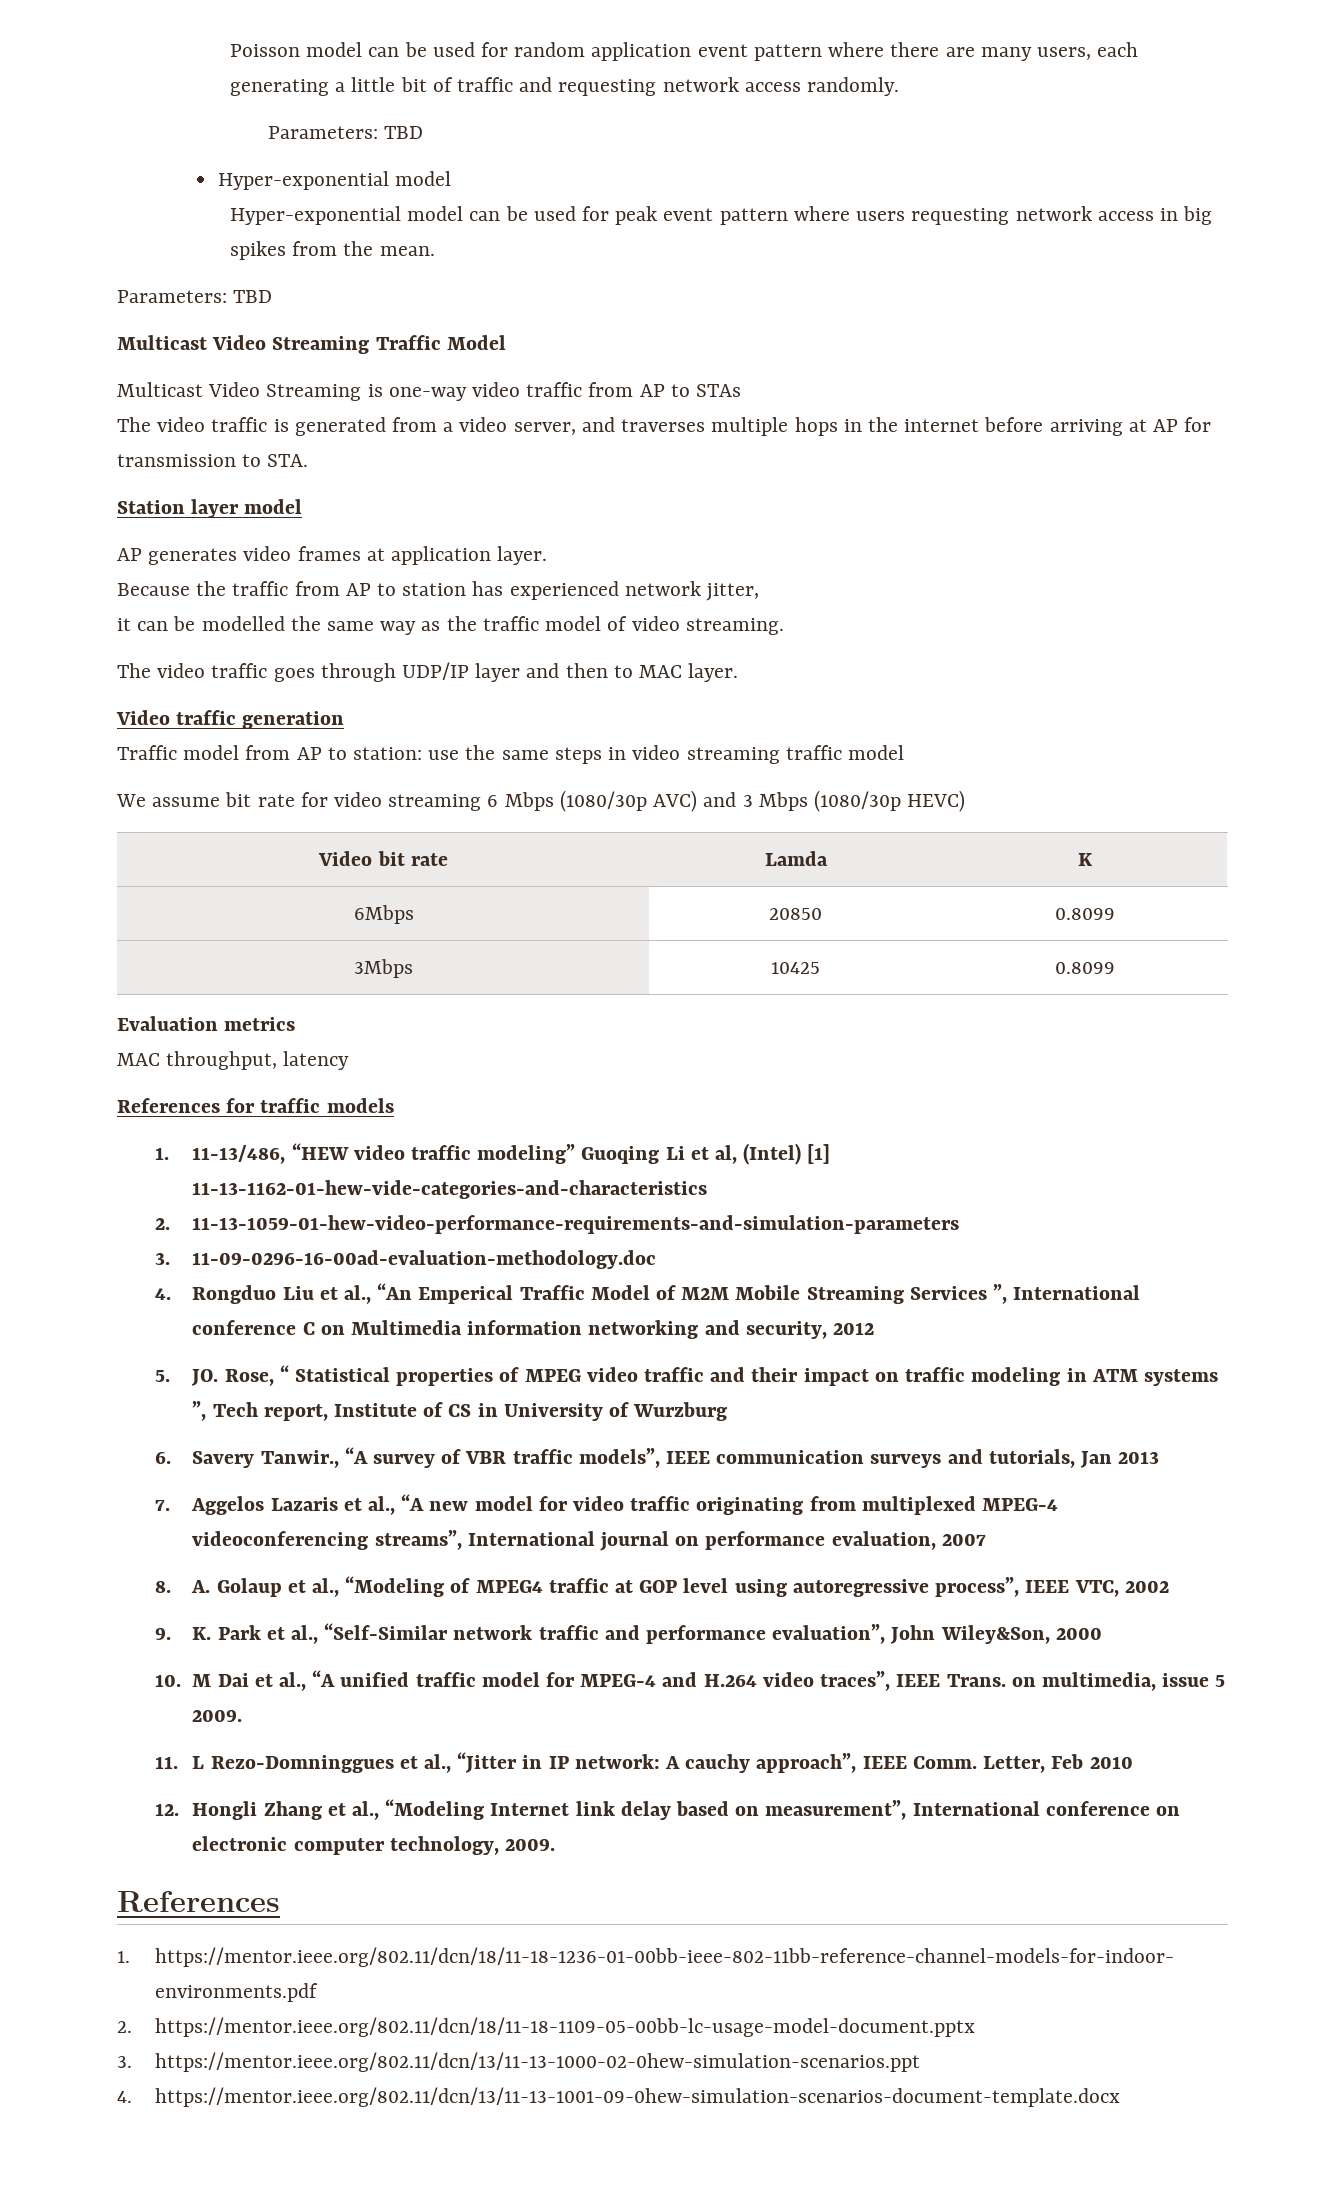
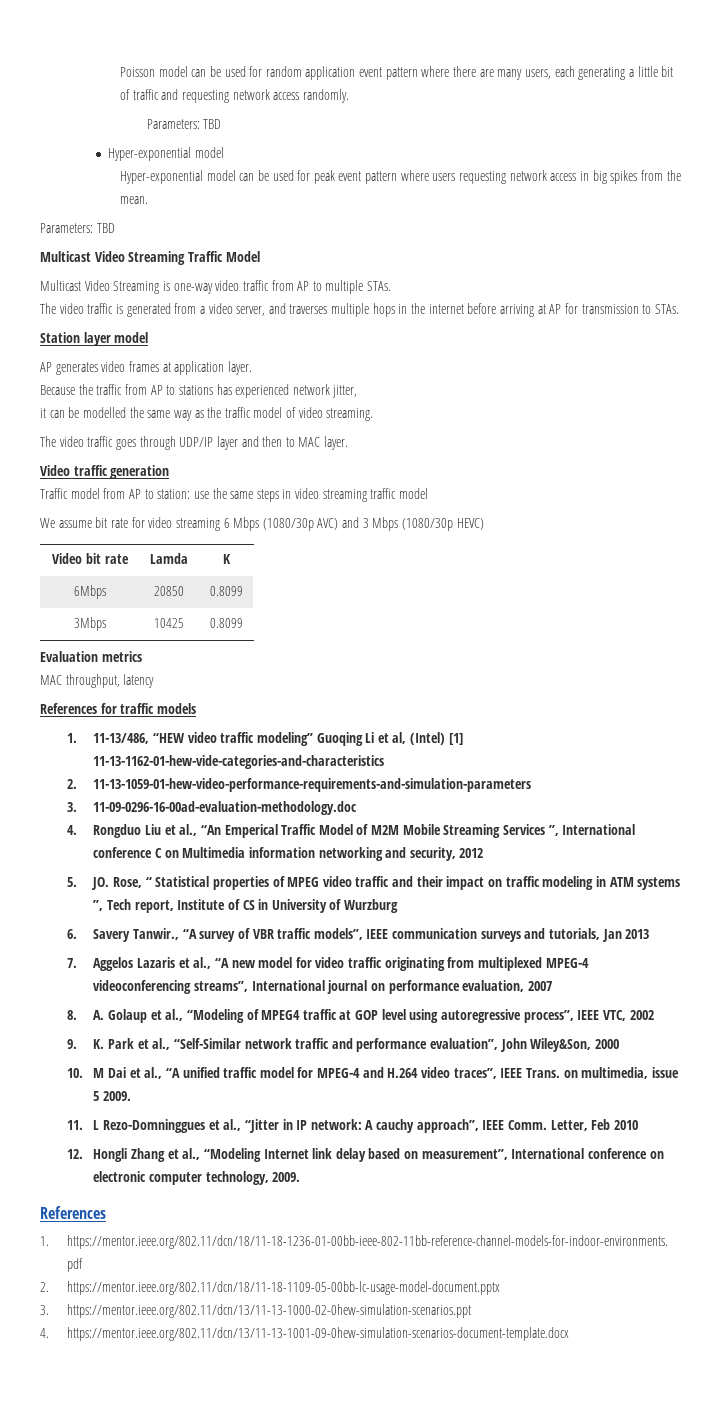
[696,384,742,397] STAs -> [325,280,392,294] multiple STAs.
[267,454,309,467] STA. -> [654,304,679,314] STAs.
[402,583,467,596] station -> [178,385,213,395] stations

